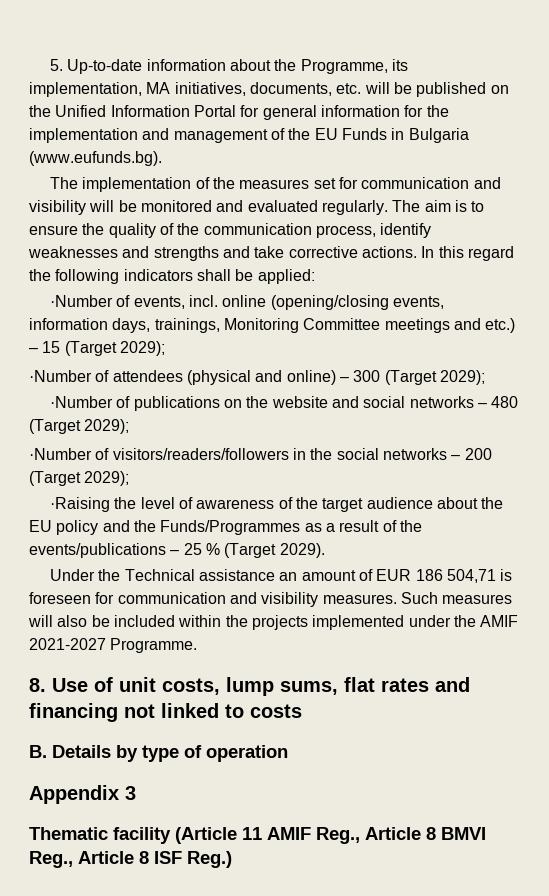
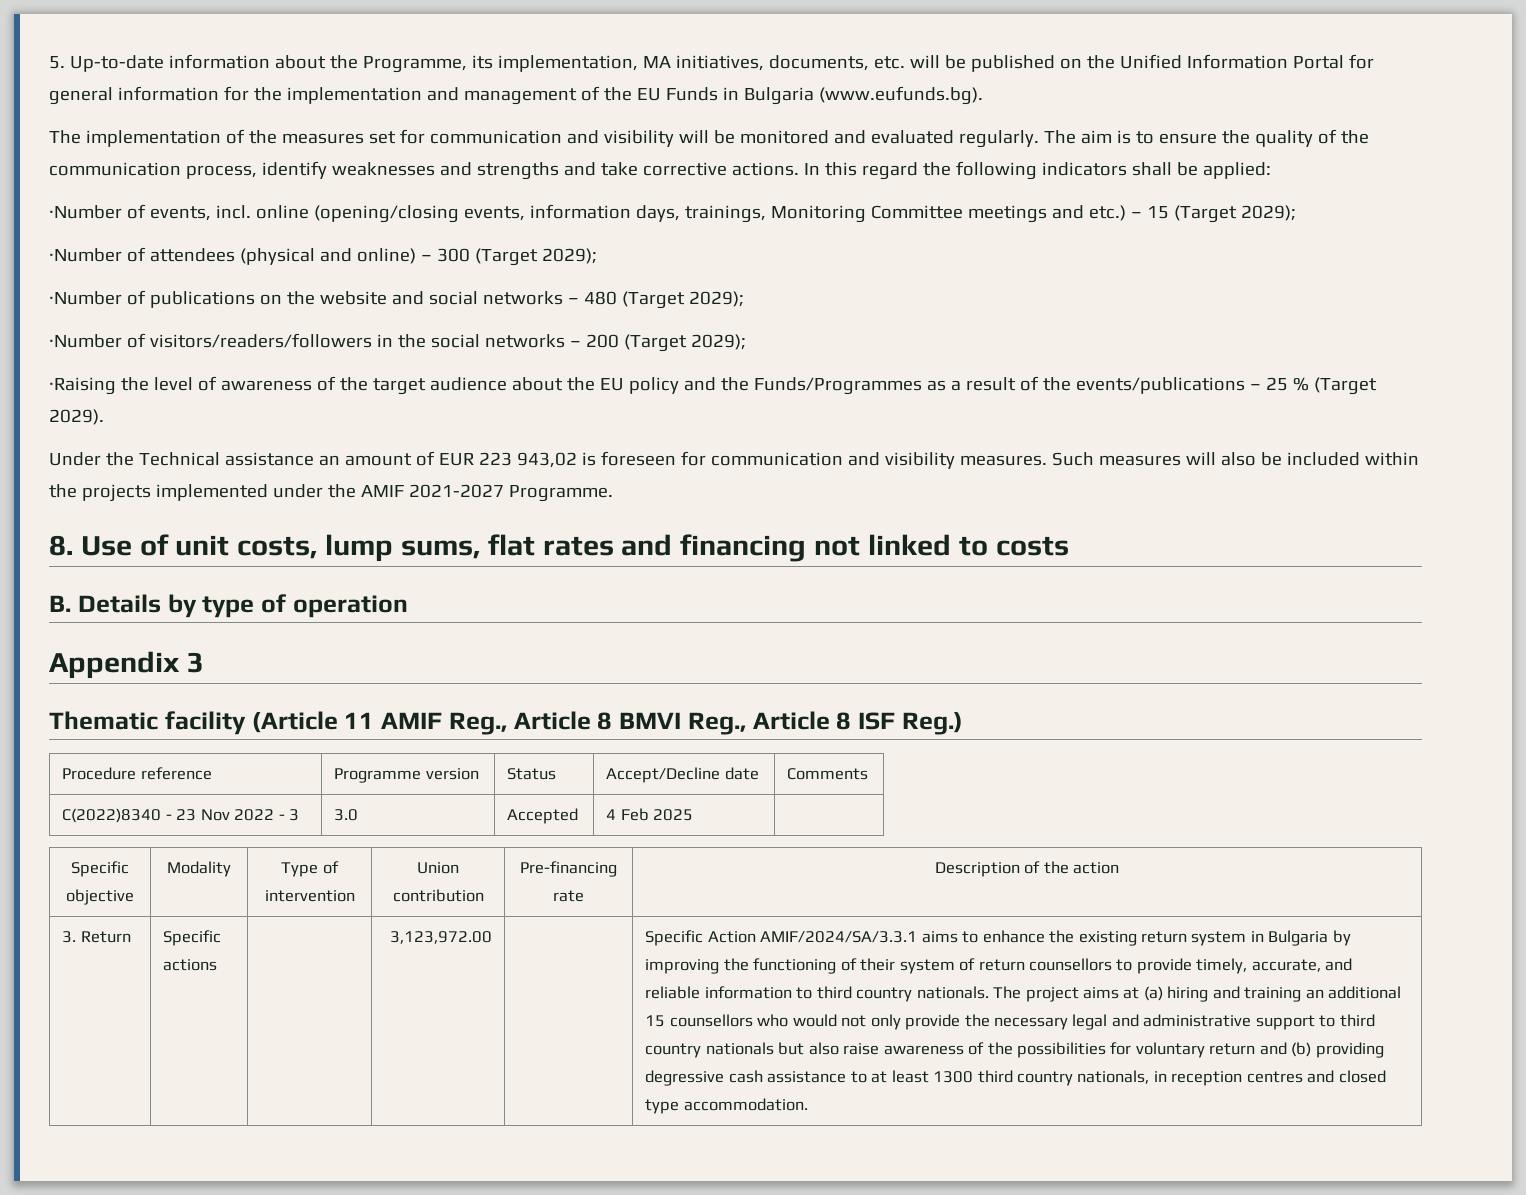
[415,569,497,583] 186 504,71 -> [478,452,577,468] 223 943,02
(232, 859) none -> [62,767,212,780] [334,768,479,783] [507,768,557,780] [606,767,759,783] [787,768,869,780] [62,808,300,823] [334,809,359,821] [507,808,579,824] [606,808,694,821] [71,861,129,877] [66,889,134,905] [167,861,231,877] [281,861,339,877] [264,890,355,902] [417,862,459,874] [392,889,484,902] [520,861,617,877] [553,890,584,902] [934,861,1120,877] [62,931,131,943] [163,930,222,946] [163,959,218,971] [389,931,492,944] [645,930,1351,946] [645,958,1353,974] [645,986,1402,1002] [645,1014,1375,1030] [645,1042,1384,1058] [645,1070,1386,1086] [645,1098,808,1114] // Procedure reference | Programme version | Status | Accept/Decline date | Comments // C(2022)8340 - 23 Nov 2022 - 3 | 3.0 | Accepted | 4 Feb 2025 | // Specific objective | Modality | Type of intervention | Union contribution | Pre-financing rate | Description of the action // 3. Return | Specific actions | | 3,123,972.00 | | Specific Action AMIF/2024/SA/3.3.1 aims to enhance the existing return system in Bulgaria by improving the functioning of their system of return counsellors to provide timely, accurate, and reliable information to third country nationals. The project aims at (a) hiring and training an additional 15 counsellors who would not only provide the necessary legal and administrative support to third country nationals but also raise awareness of the possibilities for voluntary return and (b) providing degressive cash assistance to at least 1300 third country nationals, in reception centres and closed type accommodation.

